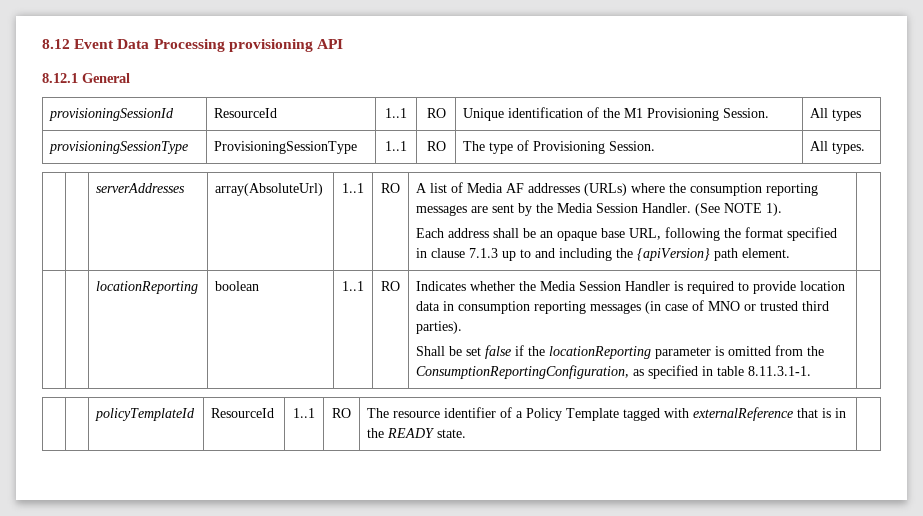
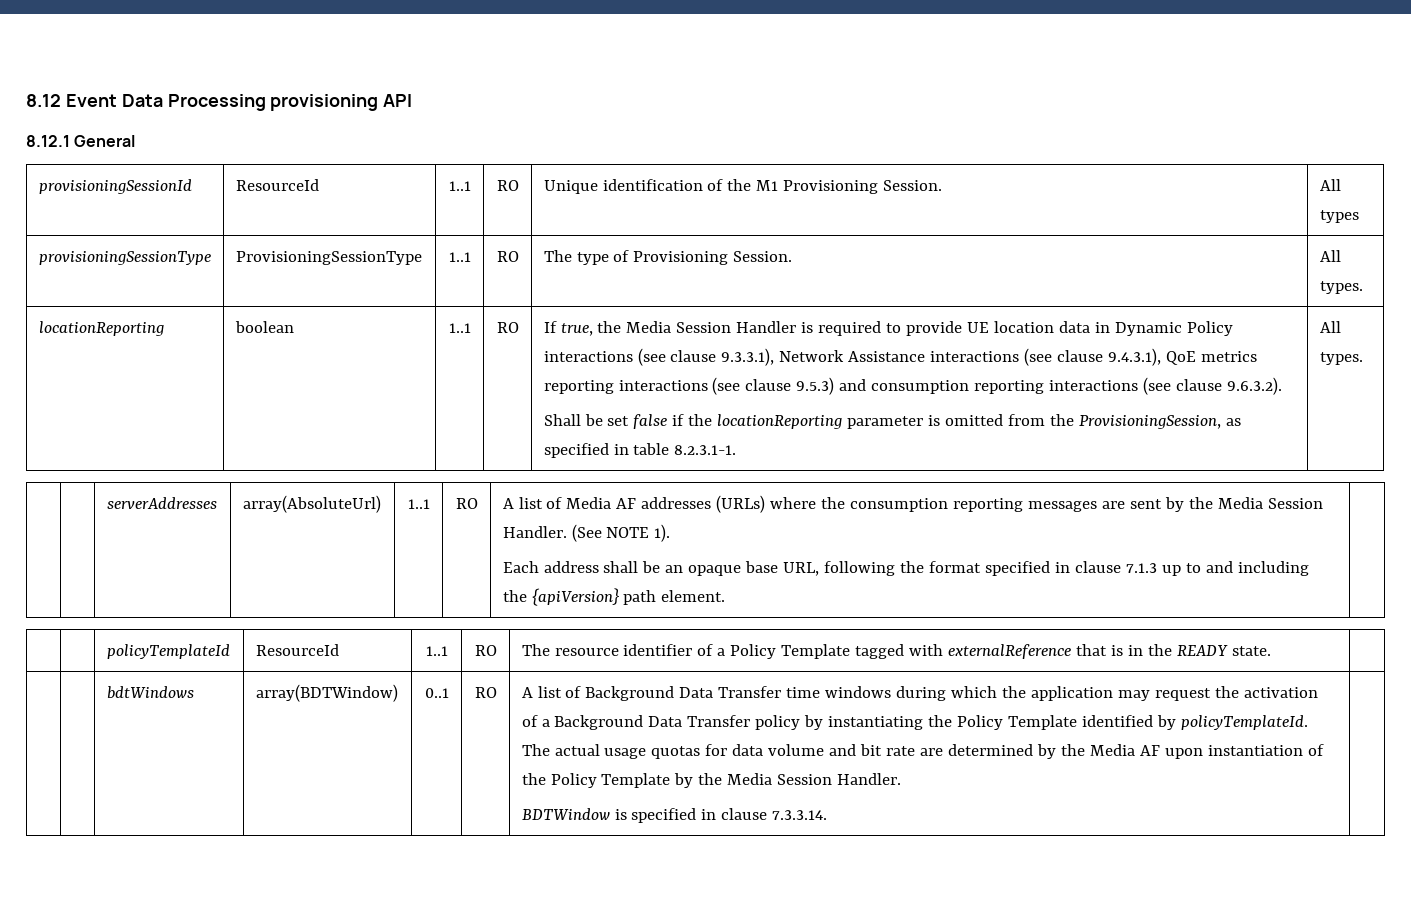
(866, 148) none -> [38,321,164,336] [234,321,294,333] [448,323,471,333] [496,322,519,333] [543,321,1234,336] [543,348,1258,366] [543,377,1283,395] [543,414,1242,429] [543,443,737,458] [1319,321,1341,333] [1319,352,1363,365] // locationReporting | boolean | 1..1 | RO | If true, the Media Session Handler is required to provide UE location data in Dynamic Policy interactions (see clause 9.3.3.1), Network Assistance interactions (see clause 9.4.3.1), QoE metrics reporting interactions (see clause 9.5.3) and consumption reporting interactions (see clause 9.6.3.2). // Shall be set false if the locationReporting parameter is omitted from the ProvisioningSession, as specified in table 8.2.3.1-1. | All types.
[96,281,199,294] [215,281,260,291] [342,281,364,291] [381,281,400,291] [416,281,846,294] [416,300,830,314] [416,321,463,334] [416,345,825,359] [416,365,812,379] // | | locationReporting | boolean | 1..1 | RO | Indicates whether the Media Session Handler is required to provide location data in consumption reporting messages (in case of MNO or trusted third parties). // Shall be set false if the locationReporting parameter is omitted from the ConsumptionReportingConfiguration, as specified in table 8.11.3.1-1. | -> (726, 596) none
(467, 433) none -> [106,686,194,699] [255,684,398,702] [424,688,449,698] [474,687,497,698] [521,686,1319,701] [521,715,1309,730] [521,744,1325,759] [521,773,902,788] [521,808,828,823] // | | bdtWindows | array(BDTWindow) | 0..1 | RO | A list of Background Data Transfer time windows during which the application may request the activation of a Background Data Transfer policy by instantiating the Policy Template identified by policyTemplateId. The actual usage quotas for data volume and bit rate are determined by the Media AF upon instantiation of the Policy Template by the Media Session Handler. // BDTWindow is specified in clause 7.3.3.14. |

